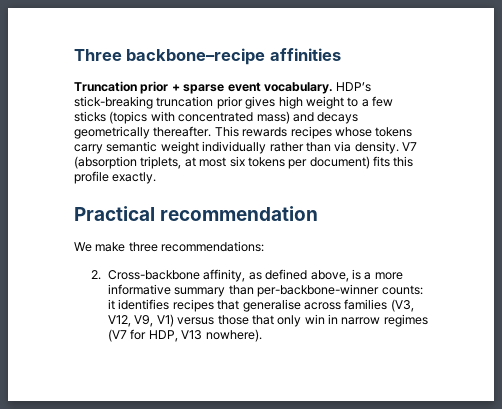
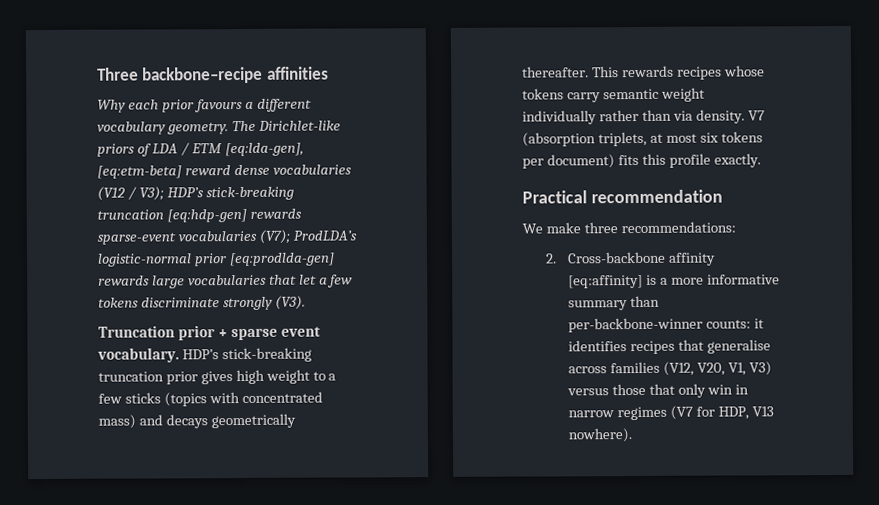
(341, 54) none -> [97,98,312,113] [97,120,341,135] [97,142,304,157] [97,164,352,179] [97,186,294,201] [97,208,302,223] [97,229,357,245] [98,252,335,267] [98,274,354,289] [98,295,306,311] // Why each prior favours a different vocabulary geometry. The Dirichlet-like priors of LDA / ETM [eq:lda-gen], [eq:etm-beta] reward dense vocabularies (V12 / V3); HDP’s stick-breaking truncation [eq:hdp-gen] rewards sparse-event vocabularies (V7); ProdLDA’s logistic-normal prior [eq:prodlda-gen] rewards large vocabularies that let a few tokens discriminate strongly (V3).
[203,269,349,282] affinity, as defined above, -> [668,252,716,266] [568,274,644,289] affinity [eq:affinity]
[390,299,414,312] [107,314,174,327] (V3, V12, V9, V1) -> [662,361,772,376] (V12, V20, V1, V3)

